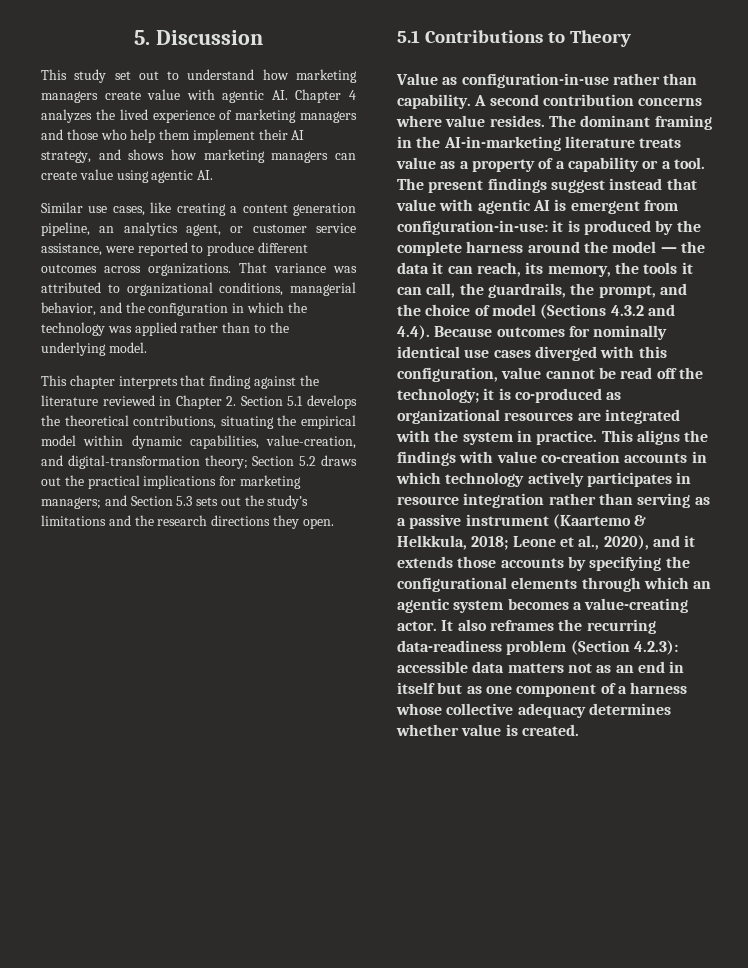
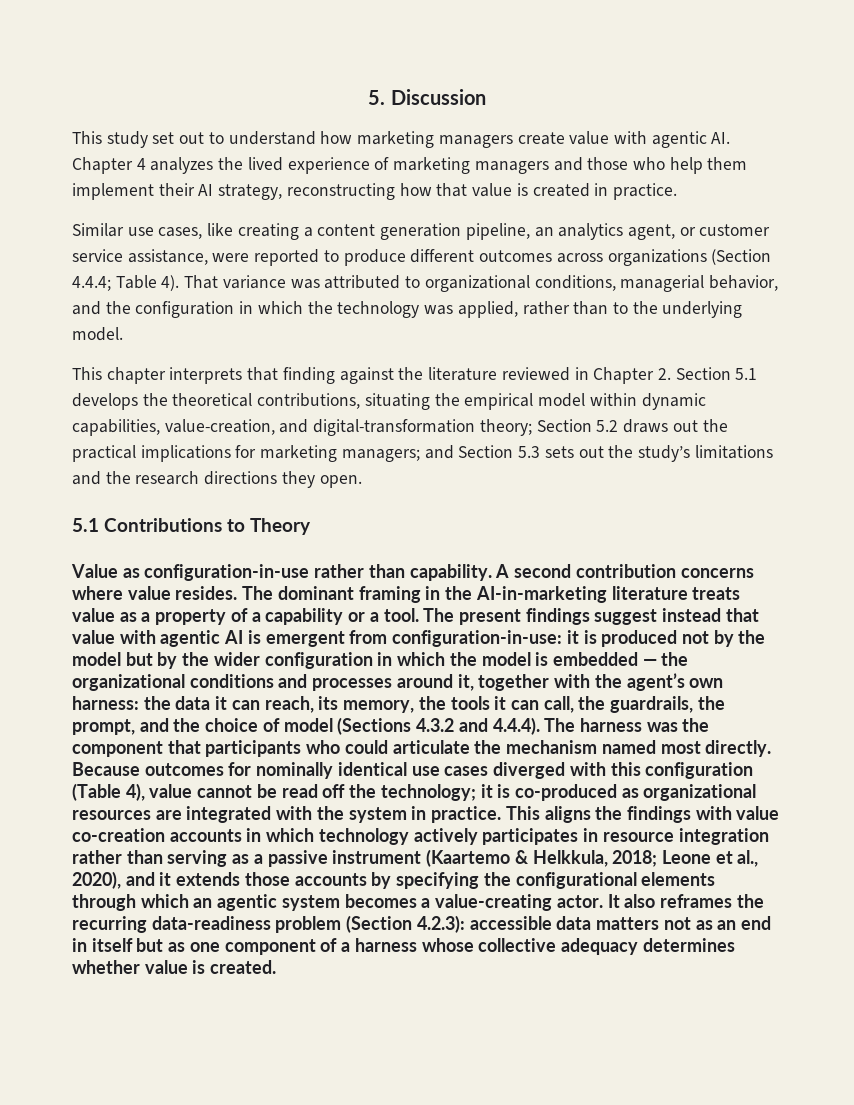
[98,149,356,163] [41,169,214,183] and shows how marketing managers can create value using agentic AI. -> [286,183,677,200] reconstructing how that value is created in practice.
[148,263,231,276] organizations. -> [607,249,772,266] [72,275,180,291] organizations (Section 4.4.4; Table 4).
[134,322,177,336] applied -> [457,301,518,318] applied,
[655,220,701,235] [397,241,677,256] by the complete harness around the model — -> [681,630,766,647] [72,652,689,669] [72,673,724,691] [72,696,139,710] not by the model but by the wider configuration in which the model is embedded — the organizational conditions and processes around it, together with the agent’s own harness:
[397,325,430,340] 4.4). -> [492,717,710,735] [72,740,772,757] 4.4.4). The harness was the component that participants who could articulate the mechanism named most directly.
[397,367,498,382] configuration, -> [645,762,754,779] [72,783,145,801] configuration (Table 4),

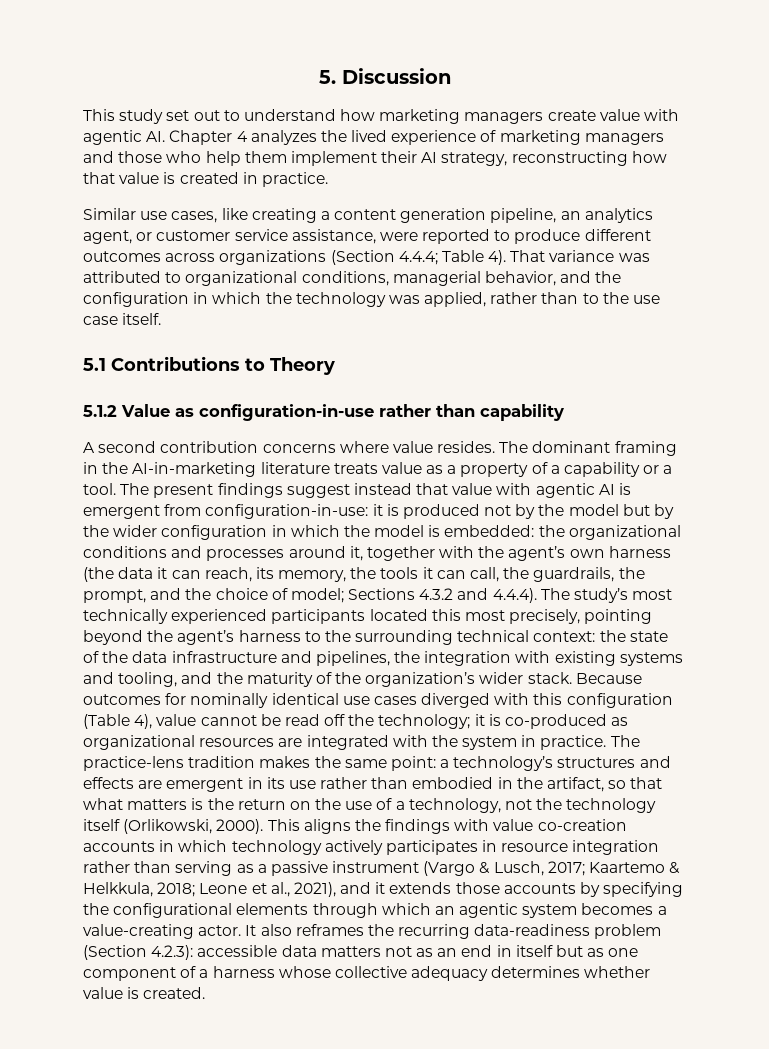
[662,301,743,318] [72,327,123,341] [72,367,758,384] [72,393,706,410] [72,419,728,436] [72,445,773,462] [72,471,362,488] underlying model. // This chapter interprets that finding against the literature reviewed in Chapter 2. Section 5.1 develops the theoretical contributions, situating the empirical model within dynamic capabilities, value-creation, and digital-transformation theory; Section 5.2 draws out the practical implications for marketing managers; and Section 5.3 sets out the study’s limitations and the research directions they open. -> [633,295,661,304] [83,313,162,325] use case itself.
(311, 526) none -> [83,405,117,417] 5.1.2
[409,564,492,581] capability. -> [480,404,564,421] capability //
[552,652,657,666] embedded — -> [444,525,535,537] embedded:
[72,696,171,710] harness: the -> [608,546,671,558] [83,567,114,582] harness (the
[283,717,412,735] model (Sections -> [290,588,416,603] model; Sections
[579,718,710,732] [72,740,772,757] harness was the component that participants who could articulate the mechanism named most directly. -> [574,588,673,603] [83,609,653,624] [83,630,668,645] [83,651,683,666] [83,672,572,687] study’s most technically experienced participants located this most precisely, pointing beyond the agent’s harness to the surrounding technical context: the state of the data infrastructure and pipelines, the integration with existing systems and tooling, and the maturity of the organization’s wider stack.
(502, 814) none -> [610,735,640,747] [83,756,671,771] [83,777,663,792] [83,798,657,813] [83,819,264,834] The practice-lens tradition makes the same point: a technology’s structures and effects are emergent in its use rather than embodied in the artifact, so that what matters is the return on the use of a technology, not the technology itself (Orlikowski, 2000).
[426,849,511,867] (Kaartemo -> [423,861,666,876] (Vargo & Lusch, 2017; Kaartemo
[72,871,121,889] 2020), -> [293,882,336,897] 2021),

